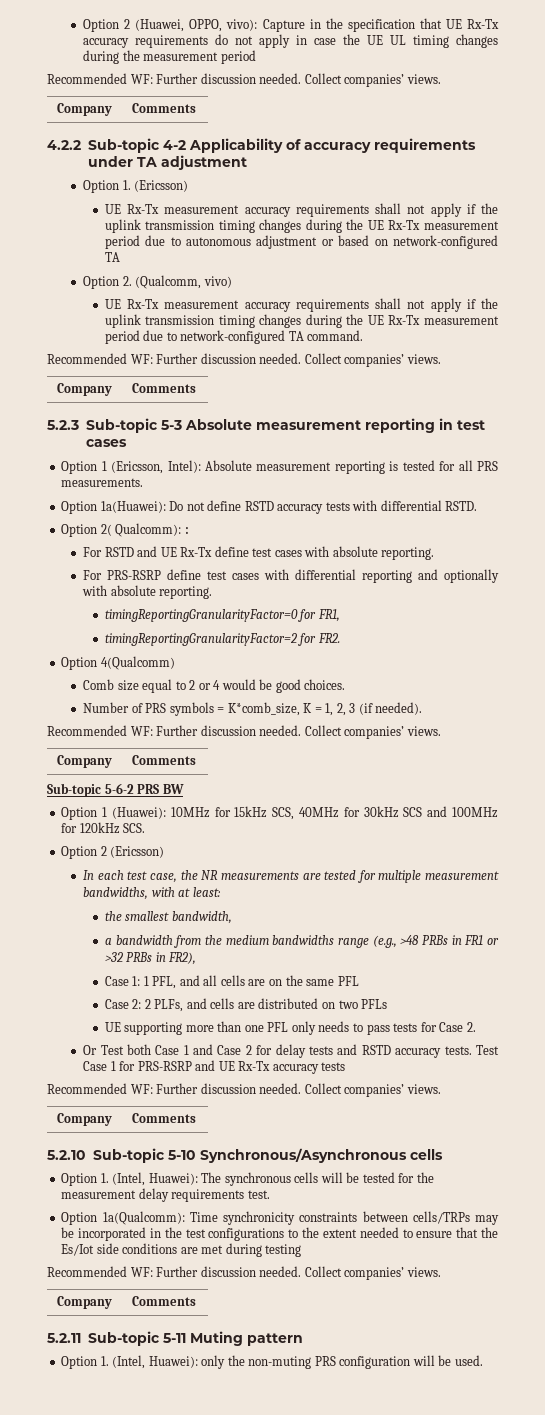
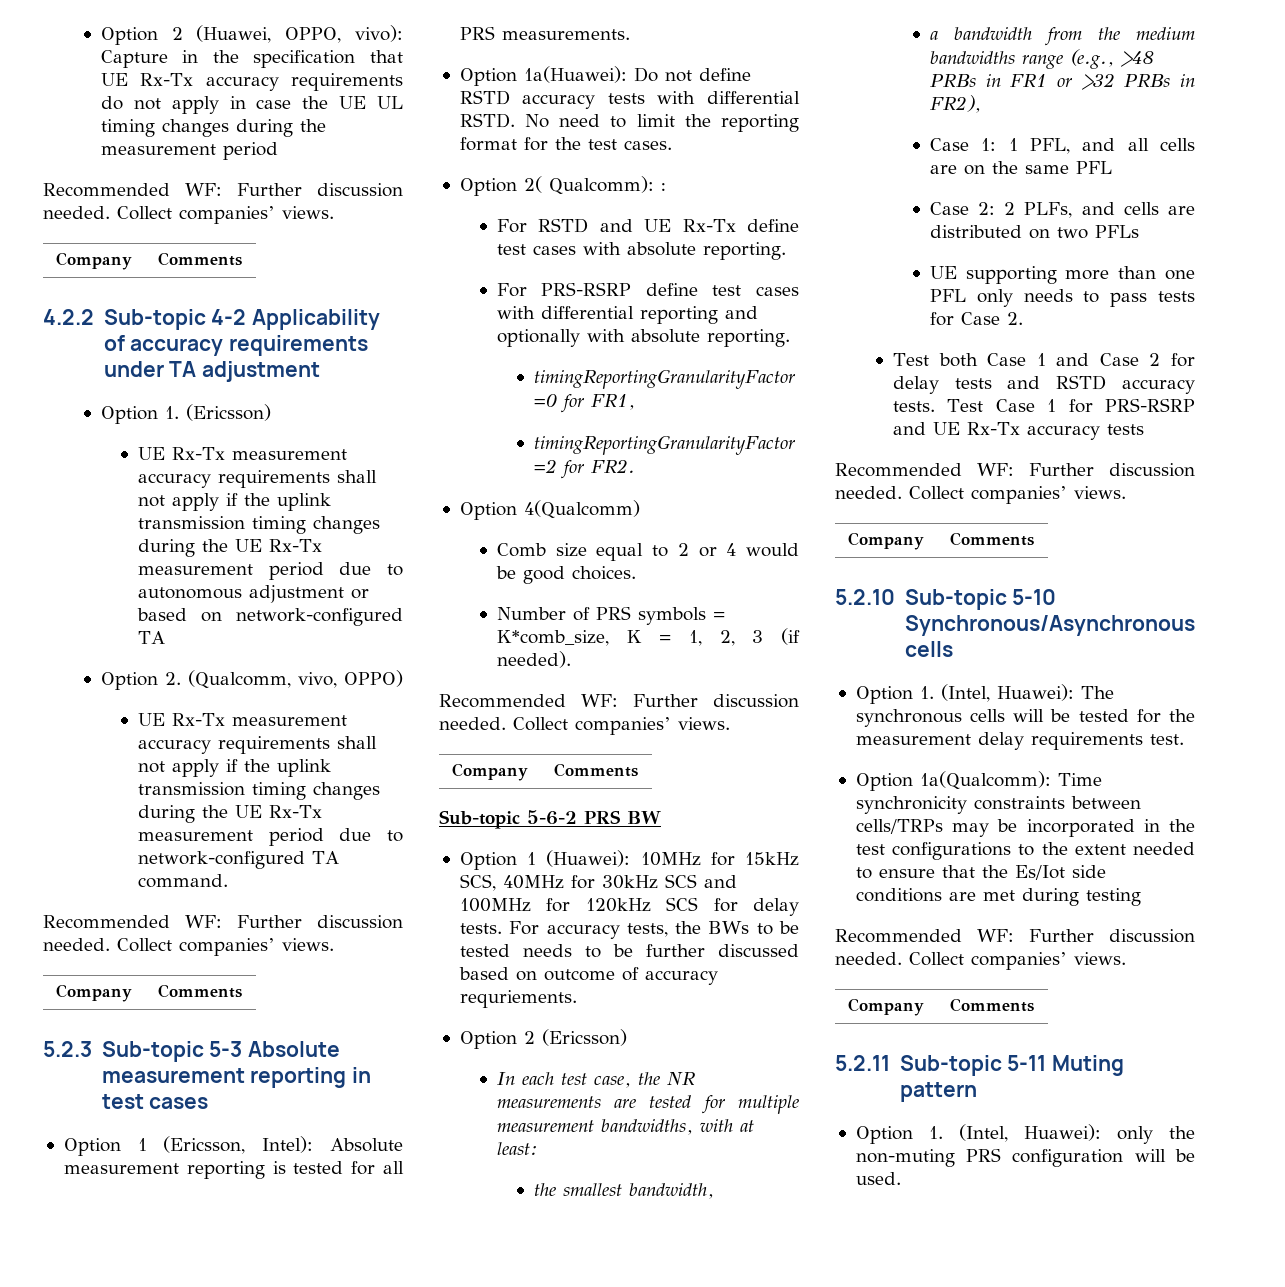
[203,276,232,288] vivo) -> [297,670,403,688] vivo, OPPO)
(478, 506) none -> [525,114,799,132] [459,137,672,151] No need to limit the reporting format for the test cases.
[123,823,146,833] SCS. -> [666,897,799,916] [459,921,799,939] [459,944,799,958] [458,967,718,985] [459,990,577,1008] SCS for delay tests. For accuracy tests, the BWs to be tested needs to be further discussed based on outcome of accuracy requriements.
[83,1045,98,1055] Or -> (1023, 318) none

